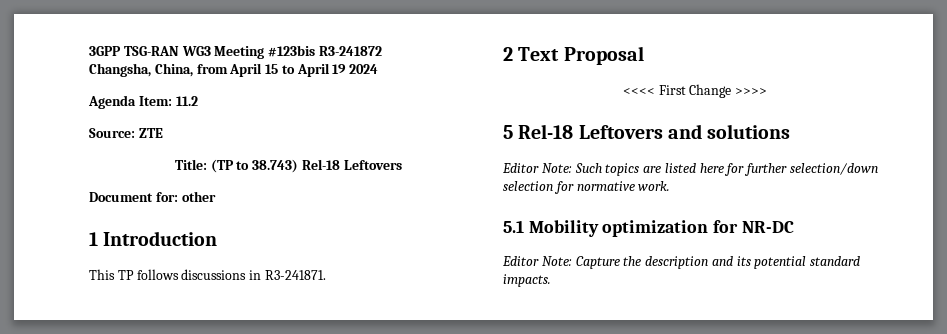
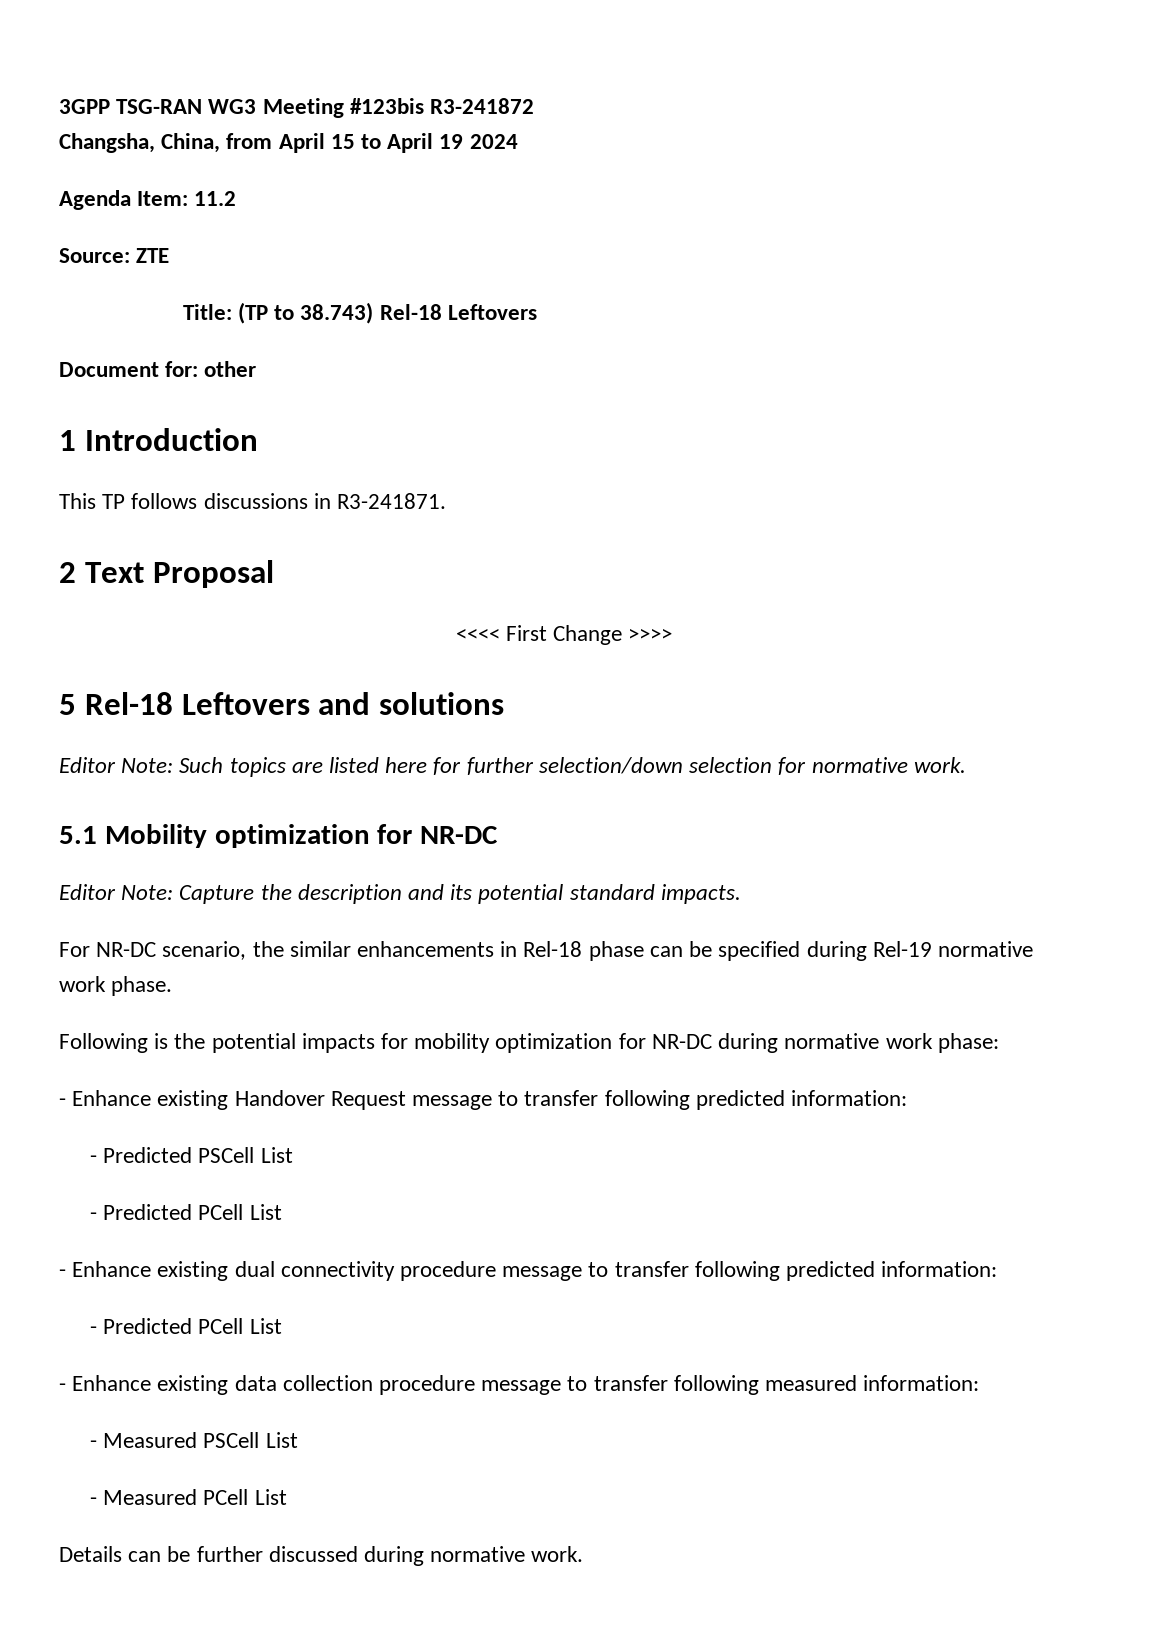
(551, 280) none -> [59,941,1033,961] [59,976,173,996] [59,1033,999,1053] [59,1090,908,1110] [89,1147,293,1163] [89,1204,282,1220] [59,1261,998,1281] [89,1318,282,1334] [59,1375,980,1395] [89,1432,298,1448] [89,1489,287,1505] [59,1546,584,1566] // For NR-DC scenario, the similar enhancements in Rel-18 phase can be specified during Rel-19 normative work phase. // Following is the potential impacts for mobility optimization for NR-DC during normative work phase: // - Enhance existing Handover Request message to transfer following predicted information: // - Predicted PSCell List // - Predicted PCell List // - Enhance existing dual connectivity procedure message to transfer following predicted information: // - Predicted PCell List // - Enhance existing data collection procedure message to transfer following measured information: // - Measured PSCell List // - Measured PCell List // Details can be further discussed during normative work.

